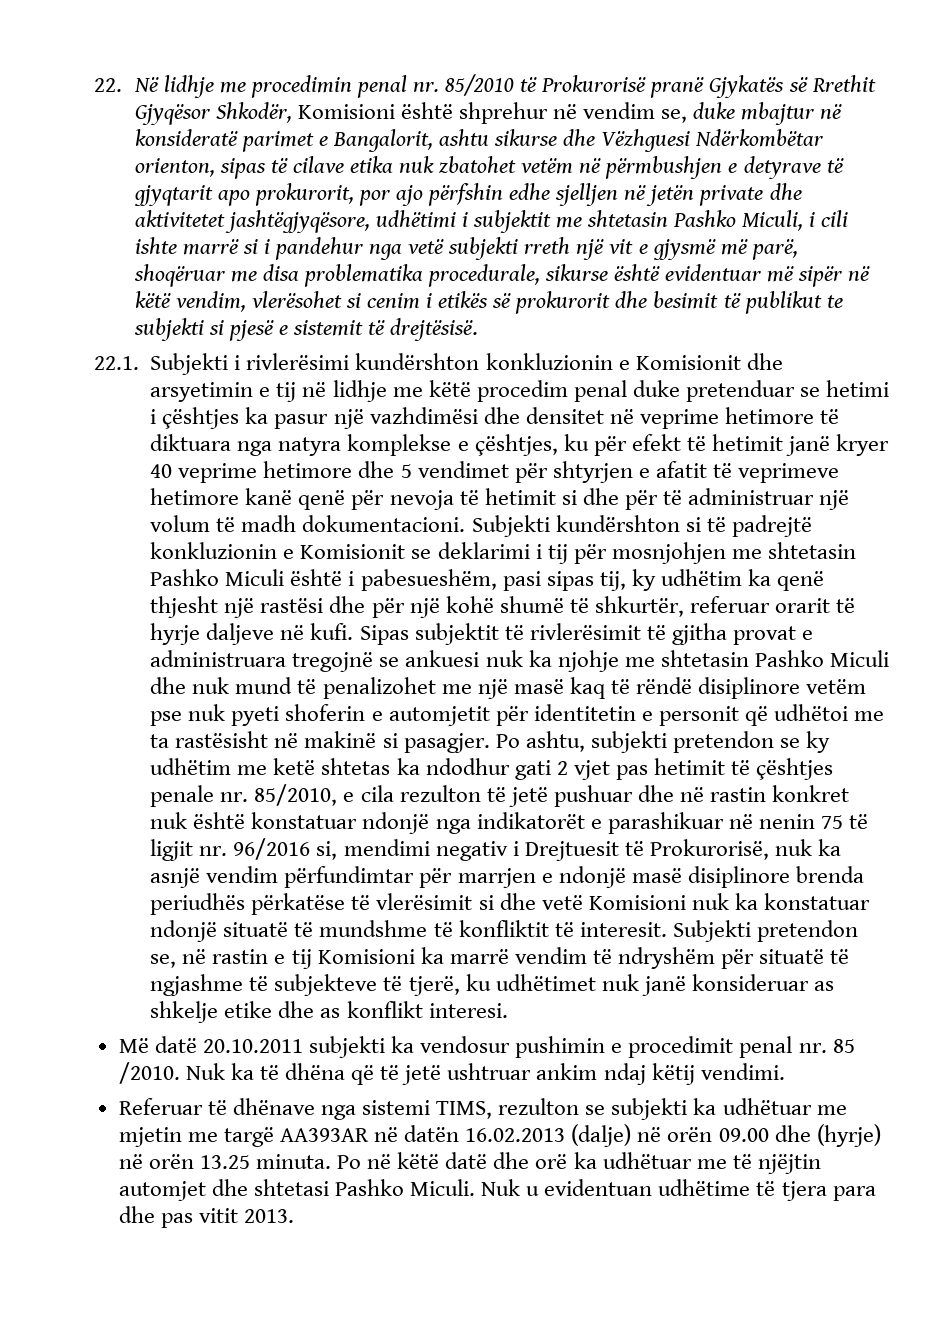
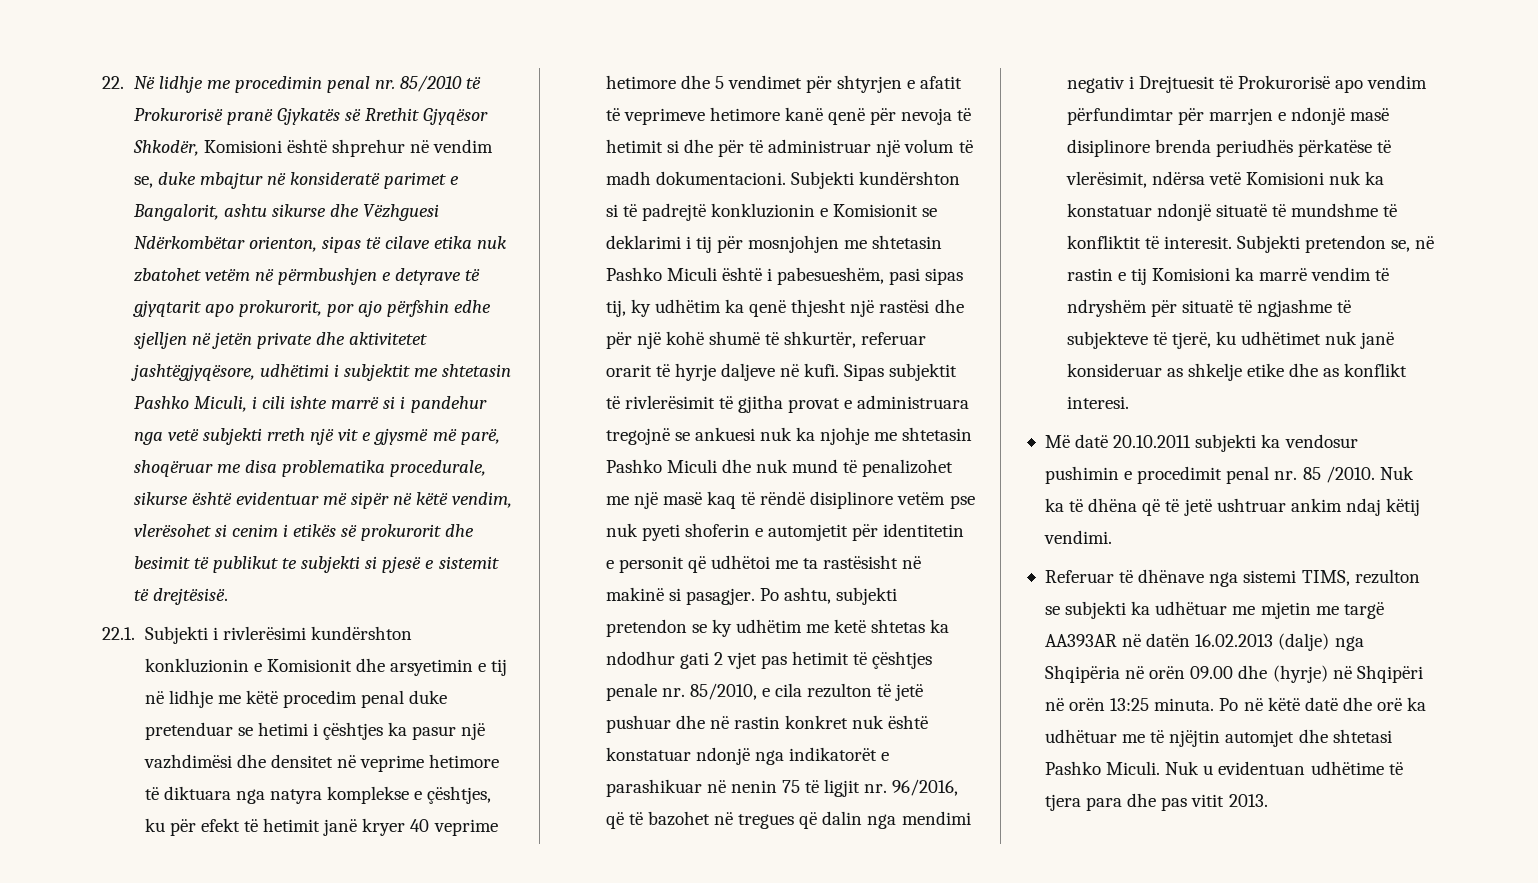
[233,838,338,860] 96/2016 si, -> [892,779,959,796] [605,811,897,829] 96/2016, që të bazohet në tregues që dalin nga
[649,839,842,860] [150,868,201,888] Prokurorisë, nuk ka asnjë -> [1238,75,1364,93] Prokurorisë apo
[376,893,536,910] vlerësimit si dhe -> [1065,171,1205,188] vlerësimit, ndërsa
(632, 1135) none -> [1334,636,1364,651] [1044,665,1120,683] nga Shqipëria
[148,1154,250,1169] orën 13.25 -> [1356,665,1423,683] [1044,698,1150,711] Shqipëri në orën 13:25

